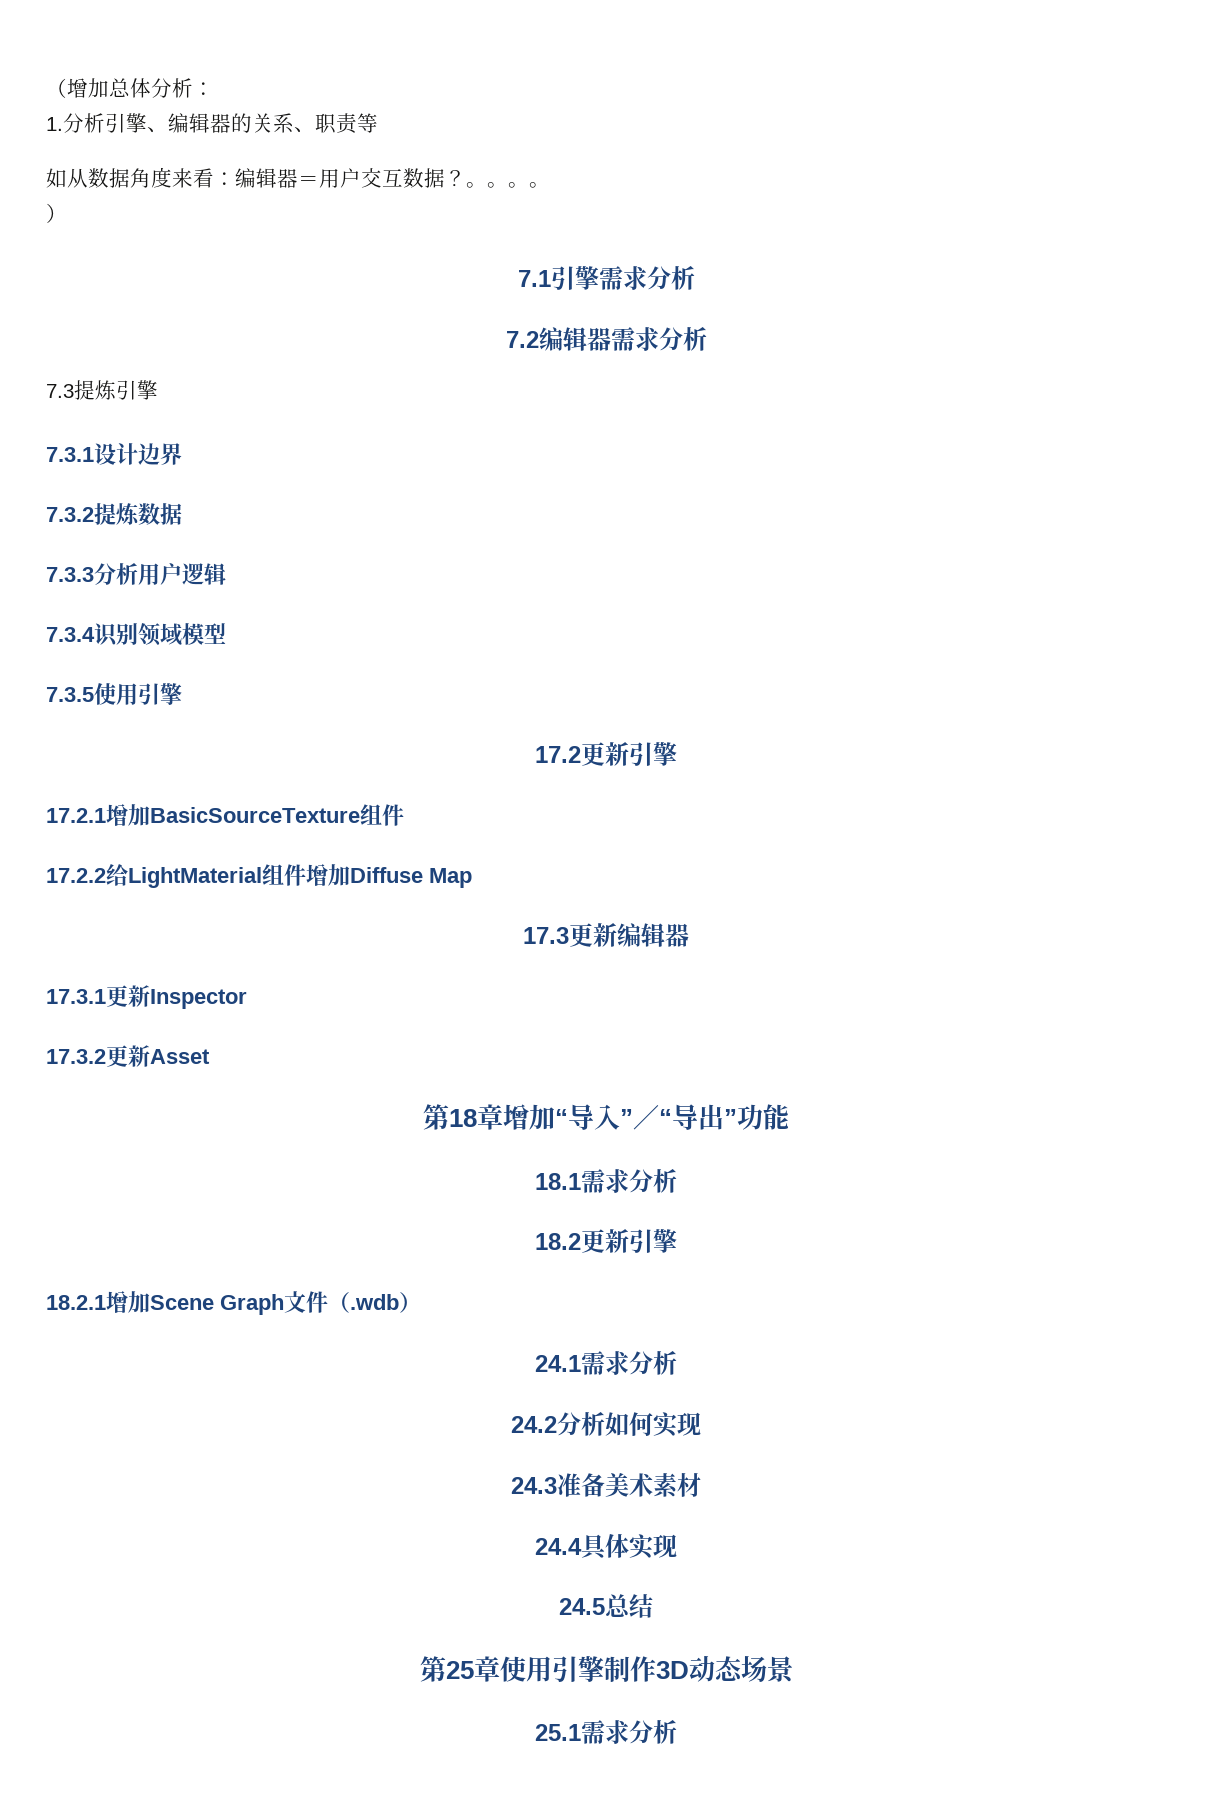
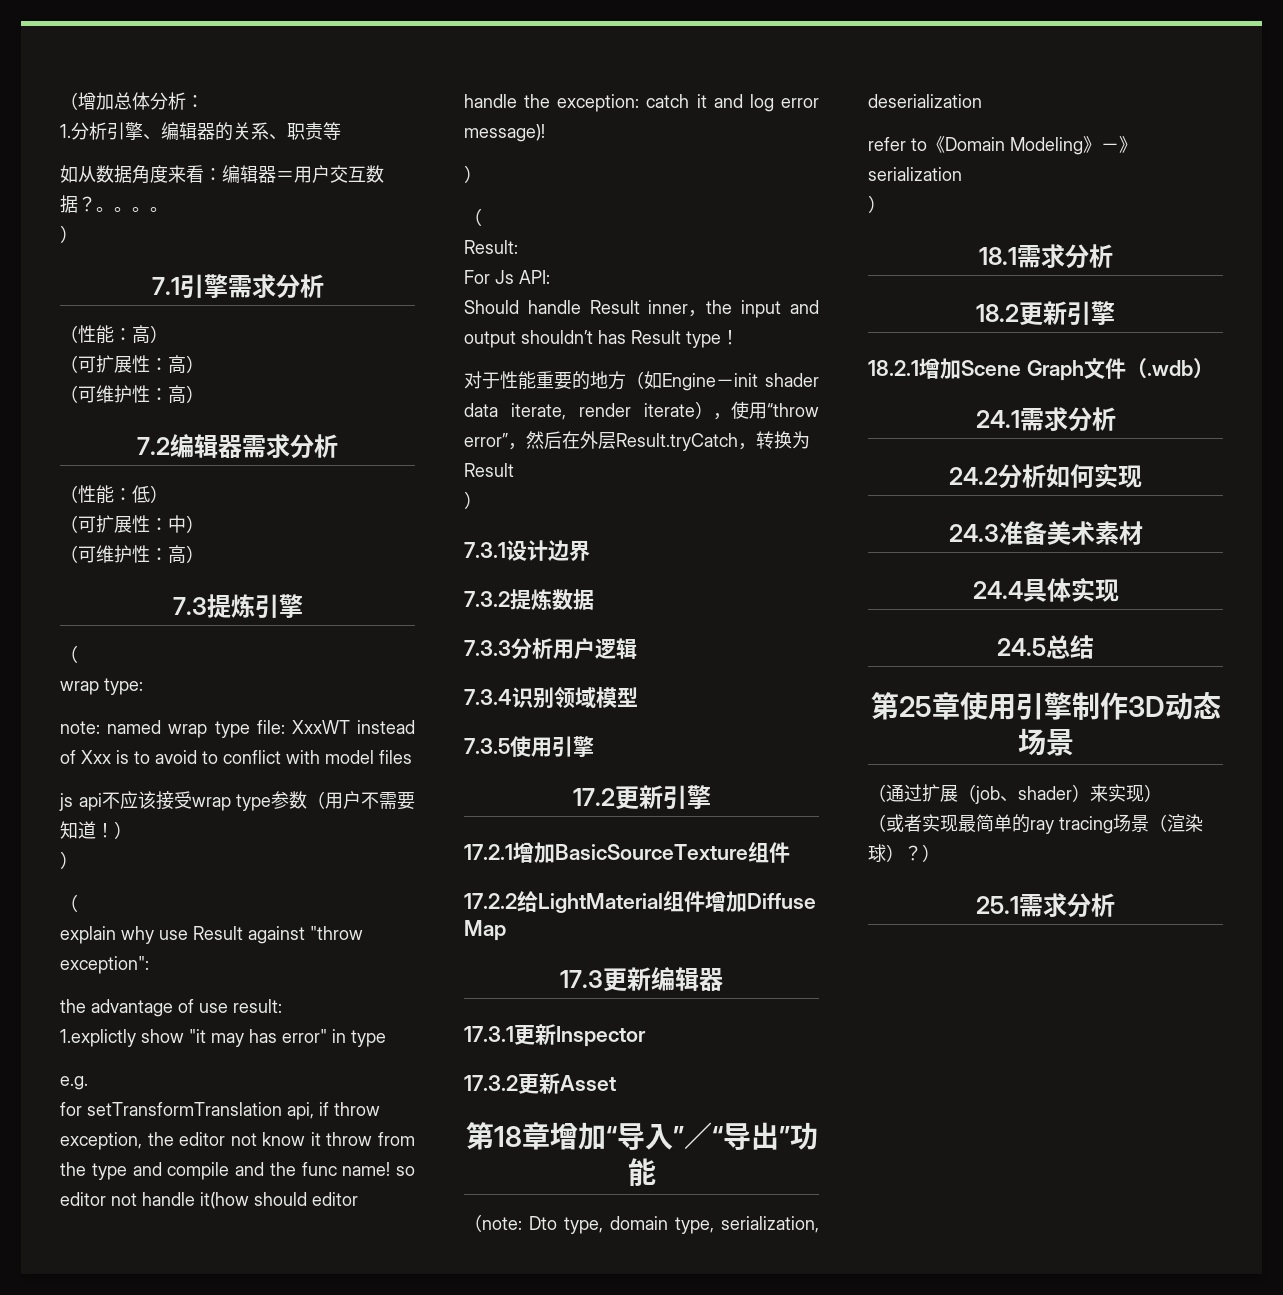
(695, 277) none -> [60,325,168,344] [60,355,204,374] [60,385,204,404] // （性能：高） // （可扩展性：高） // （可维护性：高）
[46,380,158,400] 7.3提炼引擎 -> [60,485,168,504] [60,515,204,533] [60,545,204,564] [172,594,303,618] [60,645,78,663] [60,678,143,695] [60,720,415,738] [60,750,412,764] [59,791,415,811] [60,821,132,839] [60,851,78,869] [60,894,78,912] [60,926,363,944] [60,956,149,974] [60,999,282,1017] [60,1029,386,1047] [60,1076,88,1090] [60,1102,380,1120] [60,1132,415,1150] [60,1162,415,1180] [60,1192,358,1209] [464,94,819,112] [464,124,545,142] [464,165,482,183] [464,208,482,226] [464,240,518,254] [464,270,550,284] [464,300,819,318] [464,330,739,348] [464,371,819,391] [464,401,819,420] [464,431,810,451] [464,463,514,477] [464,491,482,509] （性能：低） // （可扩展性：中） // （可维护性：高） // 7.3提炼引擎 // （ // wrap type: // note: named wrap type file: XxxWT instead of Xxx is to avoid to conflict with model files // js api不应该接受wrap type参数（用户不需要知道！） // ） // （ // explain why use Result against "throw exception": // the advantage of use result: // 1.explictly show "it may has error" in type // e.g. // for setTransformTranslation api, if throw exception, the editor not know it throw from the type and compile and the func name! so editor not handle it(how should editor handle the exception: catch it and log error message)! // ） // （ // Result: // For Js API: // Should handle Result inner，the input and output shouldn’t has Result type！ // 对于性能重要的地方（如Engine－init shader data iterate, render iterate），使用“throw error”，然后在外层Result.tryCatch，转换为Result // ）
(789, 1117) none -> [464,1214,819,1234] [868,94,982,108] [868,136,1137,155] [868,167,962,181] [868,195,886,213] // （note: Dto type, domain type, serialization, deserialization // refer to《Domain Modeling》－》serialization // ）
(794, 1669) none -> [868,784,1162,804] [868,814,1203,834] [868,844,940,862] // （通过扩展（job、shader）来实现） // （或者实现最简单的ray tracing场景（渲染球）？）

